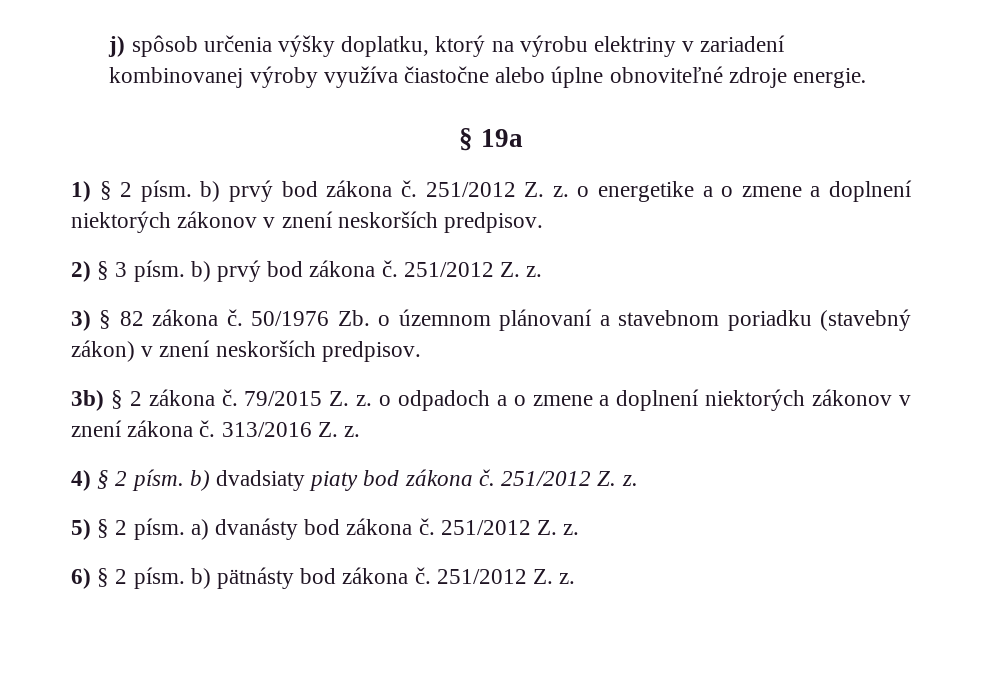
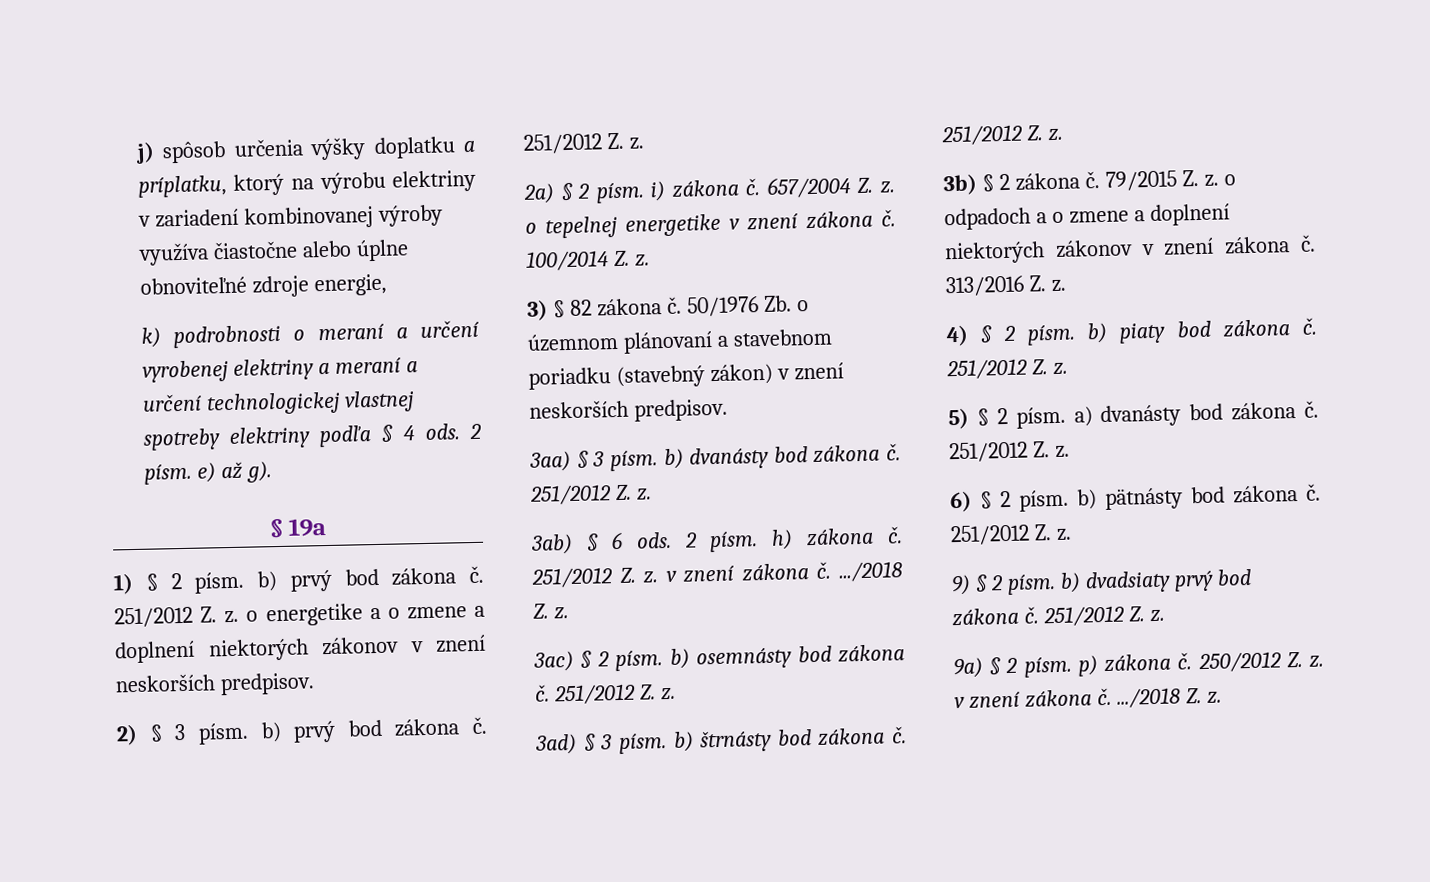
[341,36,430,57] doplatku, -> [373,136,475,159] [137,175,227,198] doplatku a príplatku,
[793,68,868,88] energie. -> [313,273,387,297] [140,319,480,349] [141,357,418,383] [141,390,415,416] [142,423,482,451] [143,461,272,485] energie, // k) podrobnosti o meraní a určení vyrobenej elektriny a meraní a určení technologickej vlastnej spotreby elektriny podľa § 4 ods. 2 písm. e) až g).
(543, 271) none -> [523,176,895,204] [525,209,896,239] [526,250,650,271] // 2a) § 2 písm. i) zákona č. 657/2004 Z. z. o tepelnej energetike v znení zákona č. 100/2014 Z. z.
(421, 351) none -> [529,443,901,472] [529,484,652,505] [530,526,903,555] [531,561,903,588] [533,603,569,620] [533,644,905,672] [534,683,676,705] [535,726,907,755] [941,124,1063,146] // 3aa) § 3 písm. b) dvanásty bod zákona č. 251/2012 Z. z. // 3ab) § 6 ods. 2 písm. h) zákona č. 251/2012 Z. z. v znení zákona č. .../2018 Z. z. // 3ac) § 2 písm. b) osemnásty bod zákona č. 251/2012 Z. z. // 3ad) § 3 písm. b) štrnásty bod zákona č. 251/2012 Z. z.
[216,470,306,491] dvadsiaty -> (1108, 333) none
(576, 578) none -> [951,568,1252,596] [952,605,1165,627] [953,651,1324,679] [954,687,1222,709] // 9) § 2 písm. b) dvadsiaty prvý bod zákona č. 251/2012 Z. z. // 9a) § 2 písm. p) zákona č. 250/2012 Z. z. v znení zákona č. .../2018 Z. z.

